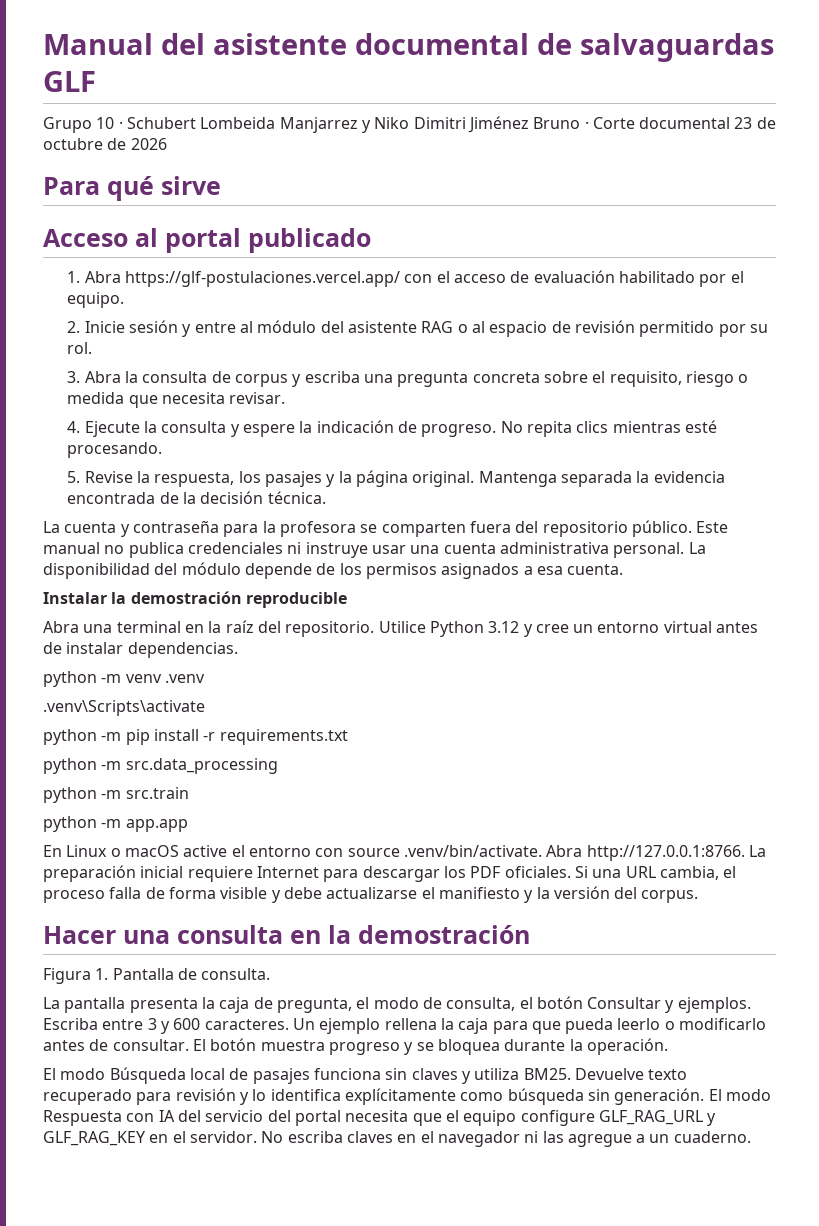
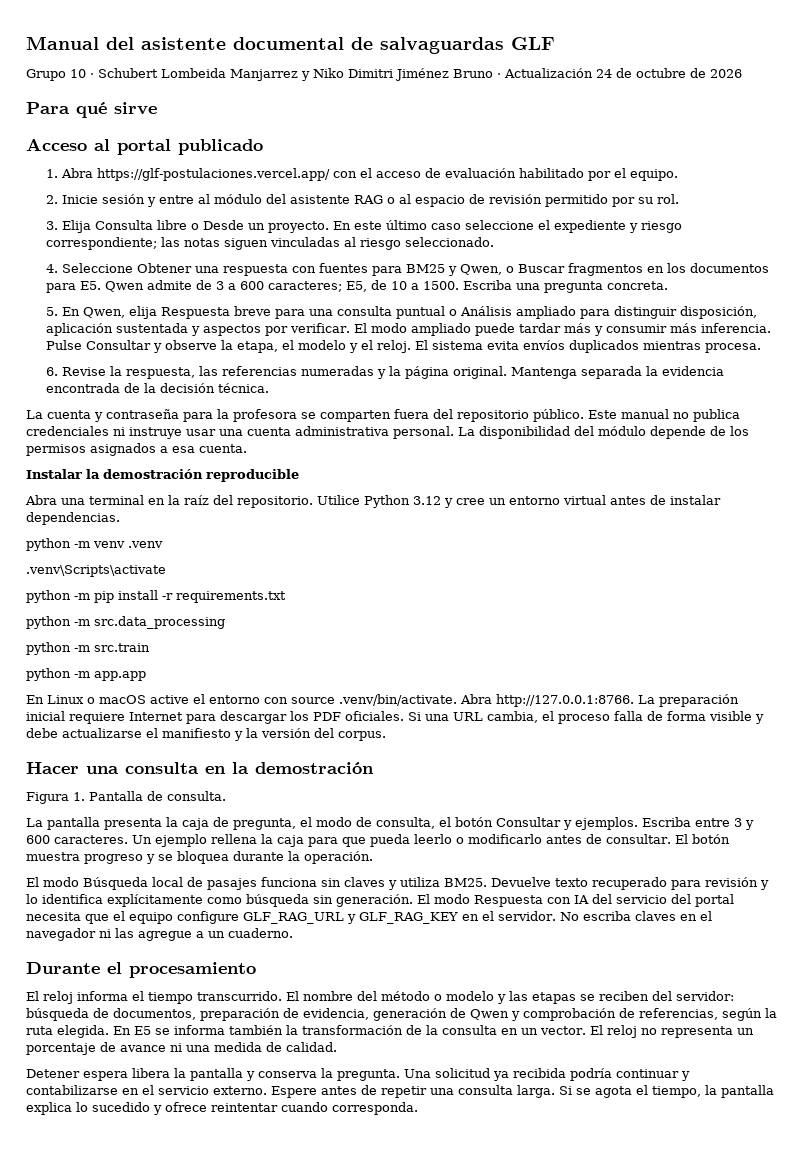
[592,117,753,129] Corte documental 23 -> [504,68,612,78] Actualización 24
[84,371,749,387] [67,392,286,408] [67,420,717,437] [67,442,163,458] [67,471,323,487] Abra la consulta de corpus y escriba una pregunta concreta sobre el requisito, riesgo o medida que necesita revisar. // 4. Ejecute la consulta y espere la indicación de progreso. No repita clics mientras esté procesando. // 5. Revise la respuesta, los pasajes -> [62,220,683,233] [46,237,495,250] [46,263,770,276] [46,280,669,293] [46,306,758,319] [46,323,772,336] [46,340,762,353] [46,366,375,379] Elija Consulta libre o Desde un proyecto. En este último caso seleccione el expediente y riesgo correspondiente; las notas siguen vinculadas al riesgo seleccionado. // 4. Seleccione Obtener una respuesta con fuentes para BM25 y Qwen, o Buscar fragmentos en los documentos para E5. Qwen admite de 3 a 600 caracteres; E5, de 10 a 1500. Escriba una pregunta concreta. // 5. En Qwen, elija Respuesta breve para una consulta puntual o Análisis ampliado para distinguir disposición, aplicación sustentada y aspectos por verificar. El modo ampliado puede tardar más y consumir más inferencia. Pulse Consultar y observe la etapa, el modelo y el reloj. El sistema evita envíos duplicados mientras procesa. // 6. Revise la respuesta, las referencias numeradas
(751, 1137) none -> [26,962,256,978] [26,991,734,1004] [26,1008,777,1021] [26,1025,754,1038] [26,1042,337,1055] [26,1068,690,1081] [26,1085,774,1098] [26,1102,418,1115] // Durante el procesamiento // El reloj informa el tiempo transcurrido. El nombre del método o modelo y las etapas se reciben del servidor: búsqueda de documentos, preparación de evidencia, generación de Qwen y comprobación de referencias, según la ruta elegida. En E5 se informa también la transformación de la consulta en un vector. El reloj no representa un porcentaje de avance ni una medida de calidad. // Detener espera libera la pantalla y conserva la pregunta. Una solicitud ya recibida podría continuar y contabilizarse en el servicio externo. Espere antes de repetir una consulta larga. Si se agota el tiempo, la pantalla explica lo sucedido y ofrece reintentar cuando corresponda.

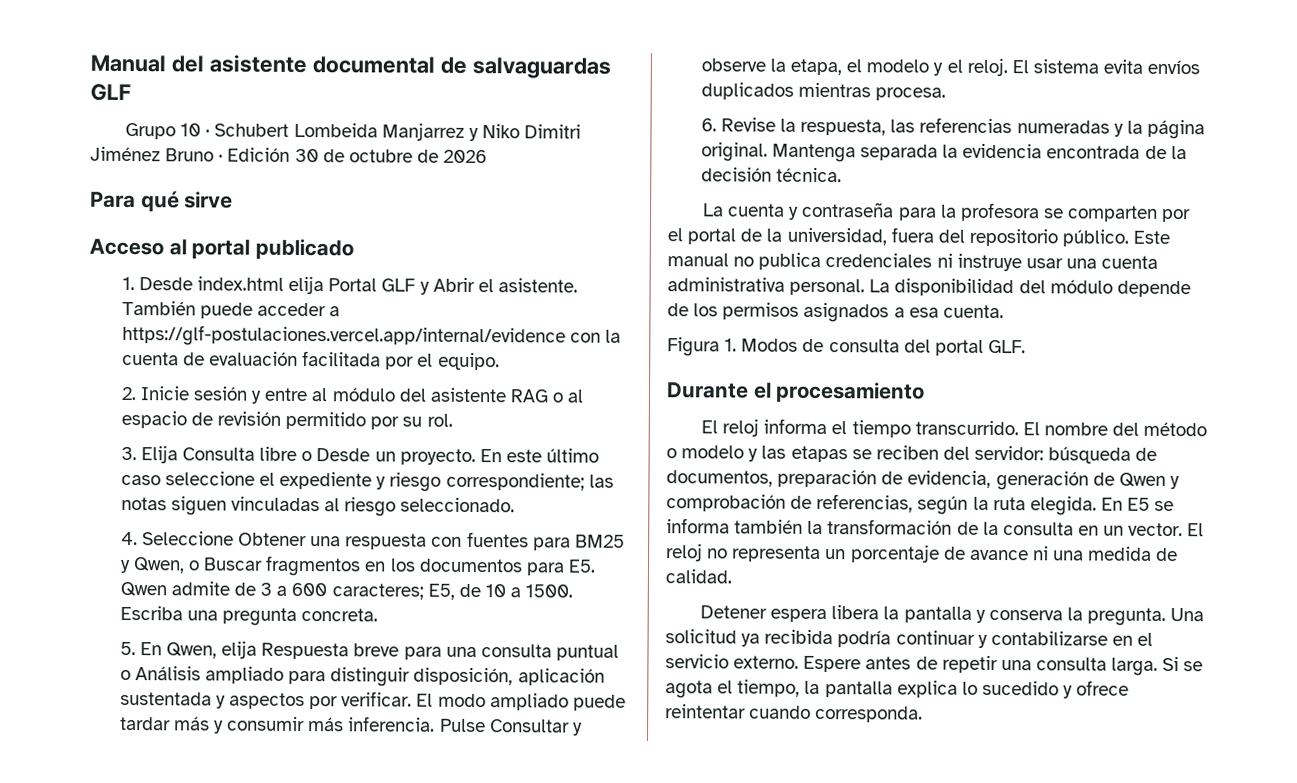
[504,68,612,78] Actualización 24 -> [227,147,319,163] Edición 30
[61,168,422,181] Abra https://glf-postulaciones.vercel.app/ con el acceso -> [138,275,578,295] [121,300,341,319] [121,324,622,348] [121,351,179,366] Desde index.html elija Portal GLF y Abrir el asistente. También puede acceder a https://glf-postulaciones.vercel.app/internal/evidence con la cuenta
[519,168,585,178] habilitado -> [302,351,382,367] facilitada
(391, 416) none -> [1161,208,1192,223] [667,227,887,246] por el portal de la universidad,
[26,469,299,482] [25,495,721,508] [26,512,120,525] [26,538,163,551] [26,565,166,577] [26,590,286,603] [26,616,225,629] [26,642,150,655] [26,668,146,681] [26,694,739,707] [26,711,764,724] [26,728,386,741] [26,762,374,774] [26,791,226,804] [26,817,754,830] [26,834,730,847] [26,851,373,864] [26,877,769,890] [26,894,734,907] [26,911,712,924] [26,928,293,941] Instalar la demostración reproducible // Abra una terminal en la raíz del repositorio. Utilice Python 3.12 y cree un entorno virtual antes de instalar dependencias. // python -m venv .venv // .venv\Scripts\activate // python -m pip install -r requirements.txt // python -m src.data_processing // python -m src.train // python -m app.app // En Linux o macOS active el entorno con source .venv/bin/activate. Abra http://127.0.0.1:8766. La preparación inicial requiere Internet para descargar los PDF oficiales. Si una URL cambia, el proceso falla de forma visible y debe actualizarse el manifiesto y la versión del corpus. // Hacer una consulta en la demostración // Figura 1. Pantalla de consulta. // La pantalla presenta la caja de pregunta, el modo de consulta, el botón Consultar y ejemplos. Escriba entre 3 y 600 caracteres. Un ejemplo rellena la caja para que pueda leerlo o modificarlo antes de consultar. El botón muestra progreso y se bloquea durante la operación. // El modo Búsqueda local de pasajes funciona sin claves y utiliza BM25. Devuelve texto recuperado para revisión y lo identifica explícitamente como búsqueda sin generación. El modo Respuesta con IA del servicio del portal necesita que el equipo configure GLF_RAG_URL y GLF_RAG_KEY en el servidor. No escriba claves en el navegador ni las agregue a un cuaderno. -> [667,337,1026,357] Figura 1. Modos de consulta del portal GLF.

